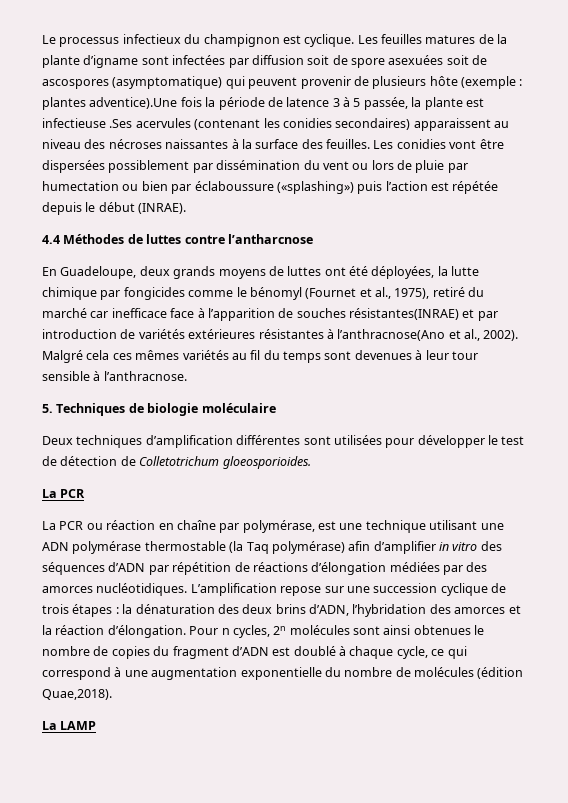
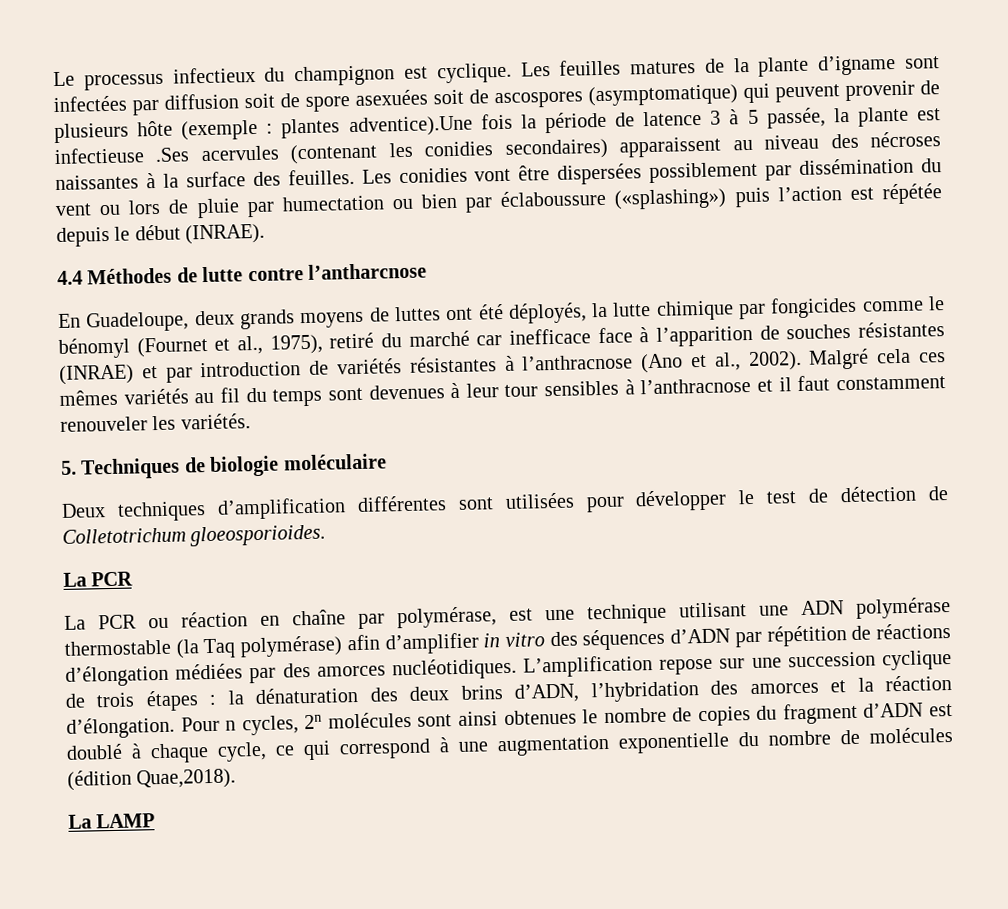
[146,234,182,244] luttes -> [202,266,244,283] lutte
[371,266,435,279] déployées, -> [507,302,587,324] déployés,
[349,308,459,320] résistantes(INRAE) -> [857,321,945,338] [59,364,134,385] résistantes (INRAE)
[188,329,256,339] extérieures -> (403, 366) none
[337,329,446,341] l’anthracnose(Ano -> [522,353,684,374] l’anthracnose (Ano
[42,371,187,381] sensible à l’anthracnose. -> [544,375,946,397] [60,413,251,432] sensibles à l’anthracnose et il faut constamment renouveler les variétés.

